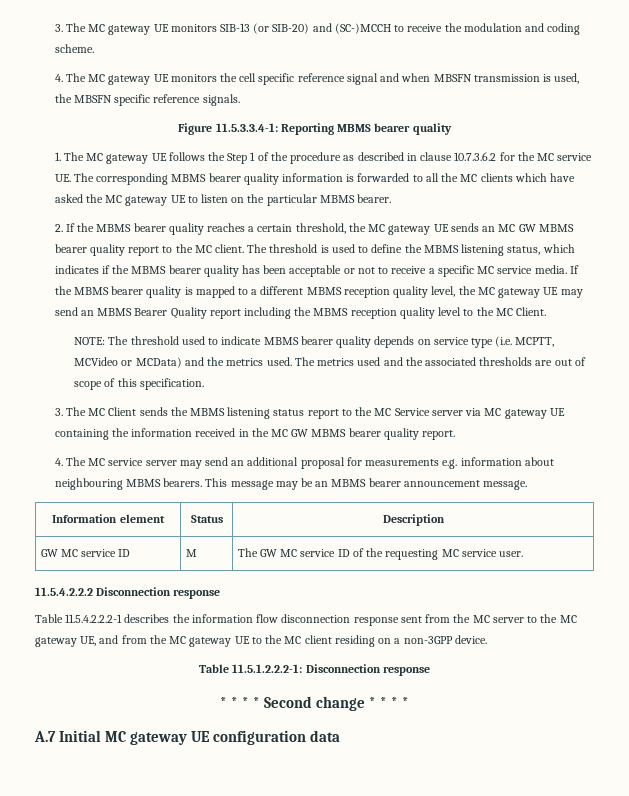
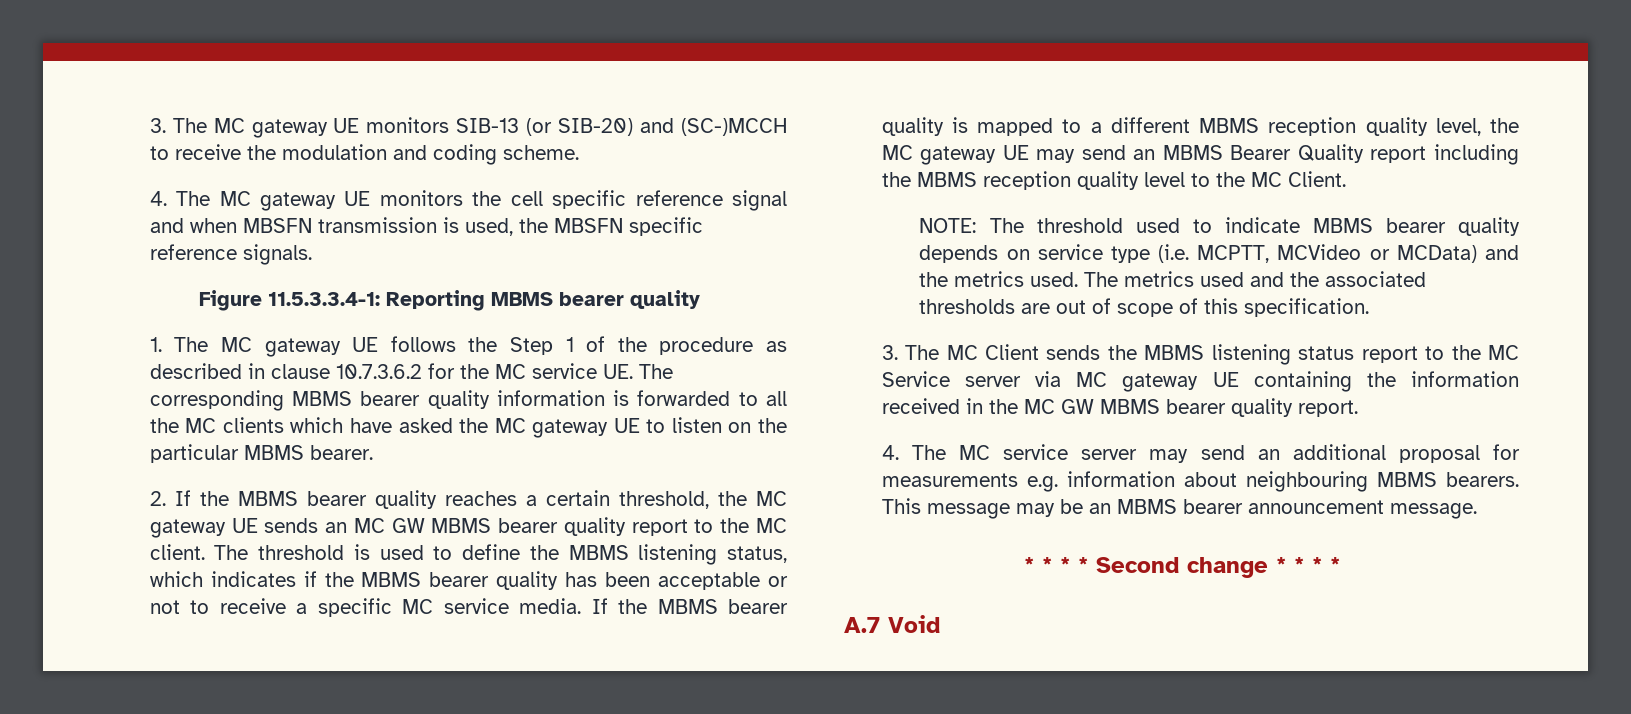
[52,514,165,523] [190,515,223,523] [382,514,445,526] [40,549,131,557] [185,549,197,557] [237,548,524,560] [35,587,221,599] [35,614,577,626] [35,635,487,647] [199,664,430,676] // Information element | Status | Description // GW MC service ID | M | The GW MC service ID of the requesting MC service user. // 11.5.4.2.2.2 Disconnection response // Table 11.5.4.2.2.2-1 describes the information flow disconnection response sent from the MC server to the MC gateway UE, and from the MC gateway UE to the MC client residing on a non-3GPP device. // Table 11.5.1.2.2.2-1: Disconnection response -> (1477, 511) none
[59,730,341,745] Initial MC gateway UE configuration data -> [888,615,940,633] Void

